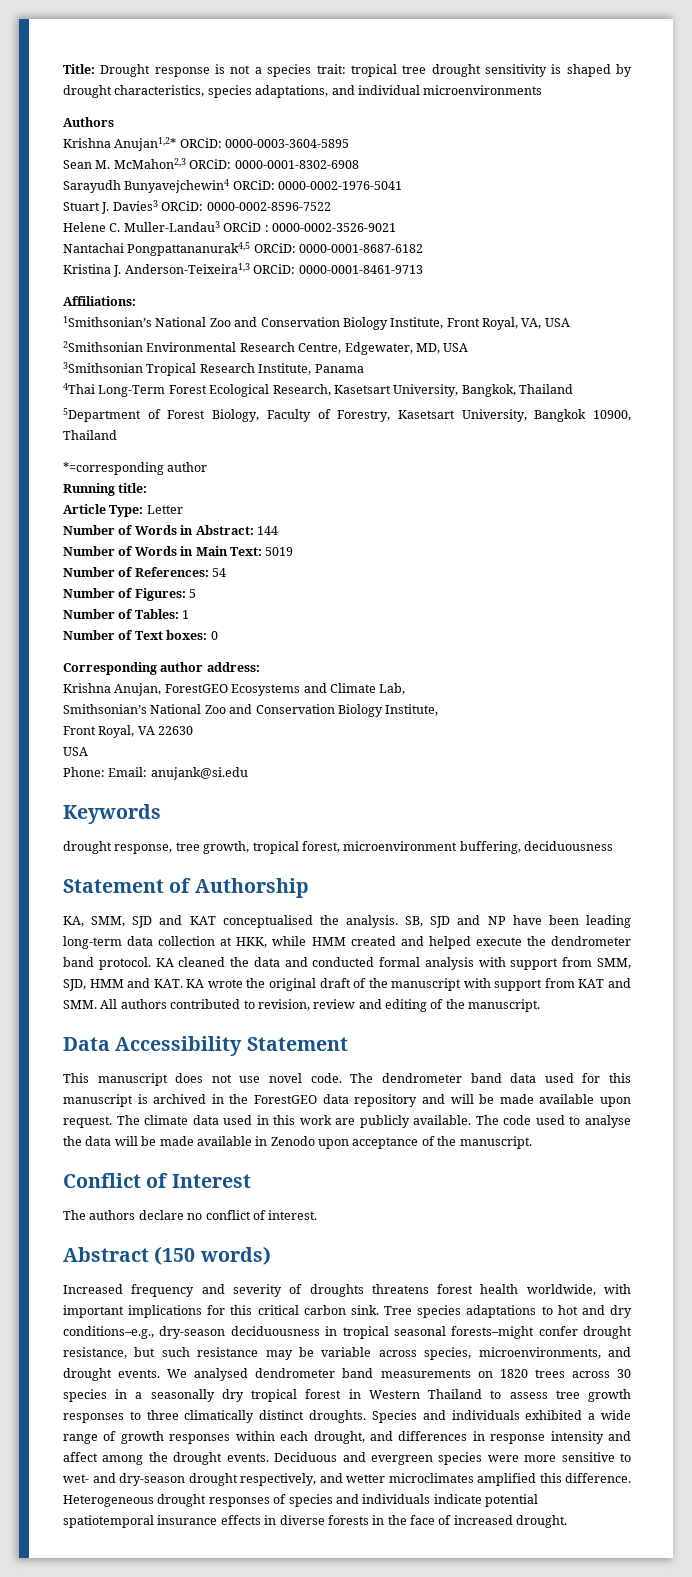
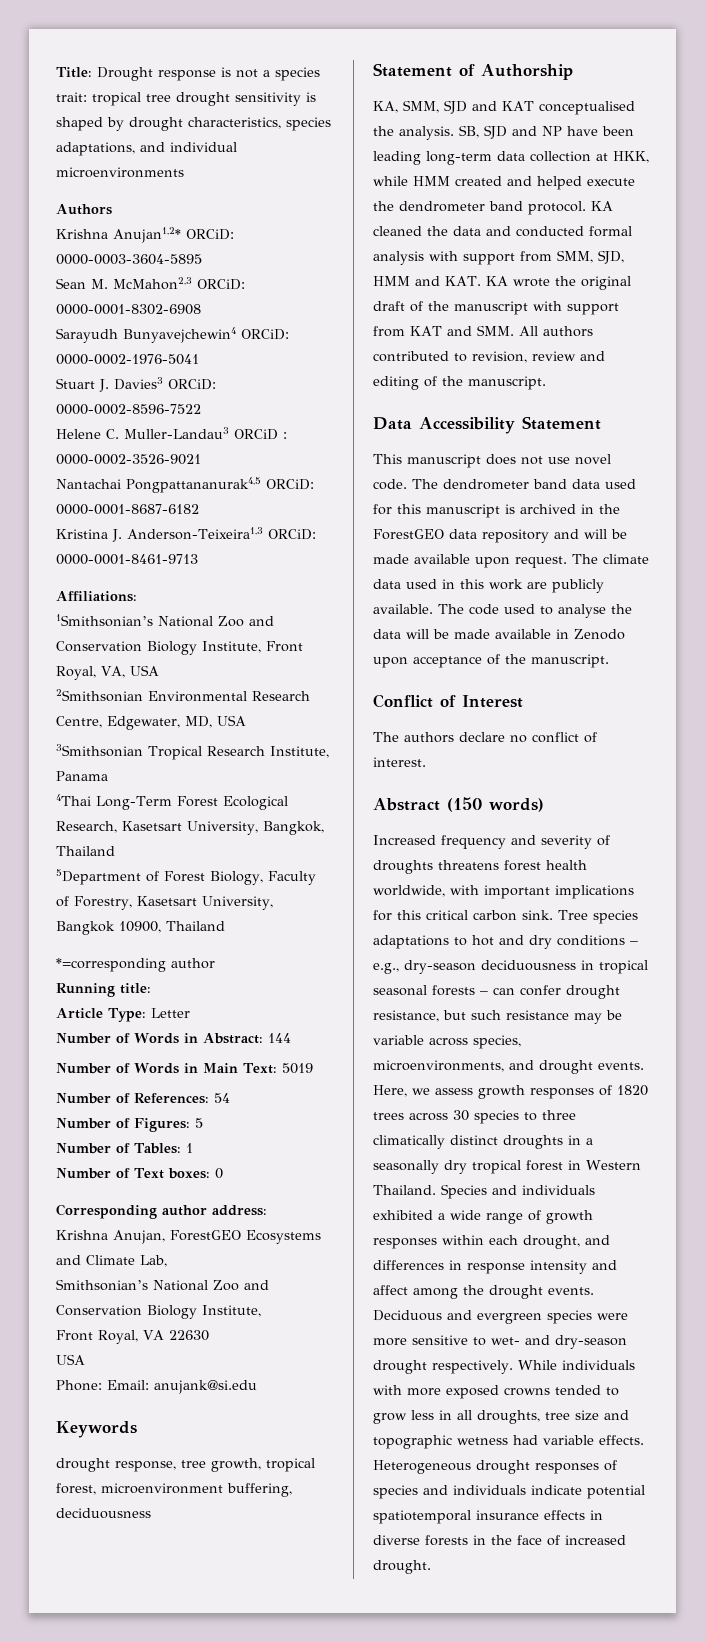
[63,1326,154,1339] conditions–e.g., -> [557,935,638,946] [373,963,399,974] conditions – e.g.,
[451,1326,535,1339] forests–might -> [432,985,515,996] forests – can
[167,1368,493,1381] We analysed dendrometer band measurements on -> [373,1085,612,1099] Here, we assess growth responses of
(107, 1395) none -> [524,1110,576,1121] [373,1135,563,1149] to three climatically distinct droughts
[428,1389,631,1402] [63,1410,367,1423] Thailand to assess tree growth responses to three climatically distinct droughts. -> [373,1185,436,1195] Thailand.
[240,1473,631,1486] respectively, and wetter microclimates amplified this difference. -> [432,1360,635,1374] [373,1385,619,1399] [373,1410,629,1424] [373,1435,644,1449] respectively. While individuals with more exposed crowns tended to grow less in all droughts, tree size and topographic wetness had variable effects.

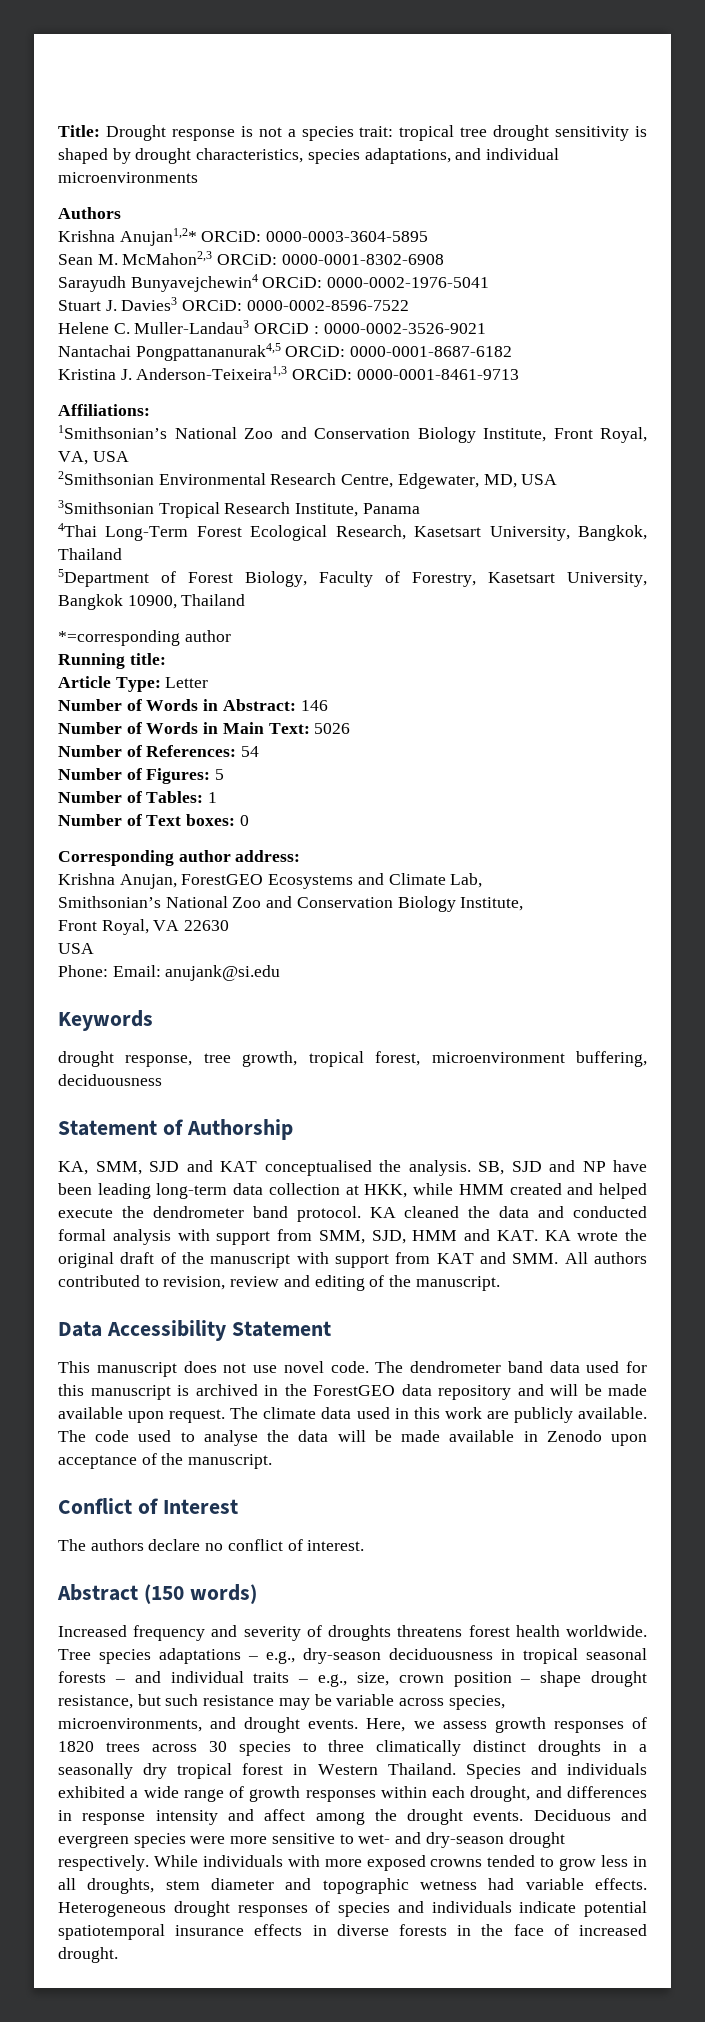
[267,1033,291,1043] 144 -> [300,700,328,711] 146
[281,1063,313,1074] 5019 -> [314,723,351,734] 5026
[373,885,634,899] [373,910,638,924] [373,935,625,949] worldwide, with important implications for this critical carbon sink. Tree species adaptations to hot and dry conditions -> [566,1625,647,1637] [58,1648,241,1664] worldwide. Tree species adaptations
[493,985,561,996] can confer -> [134,1671,582,1687] and individual traits – e.g., size, crown position – shape
[545,1410,599,1421] tree size -> [165,1878,274,1890] stem diameter

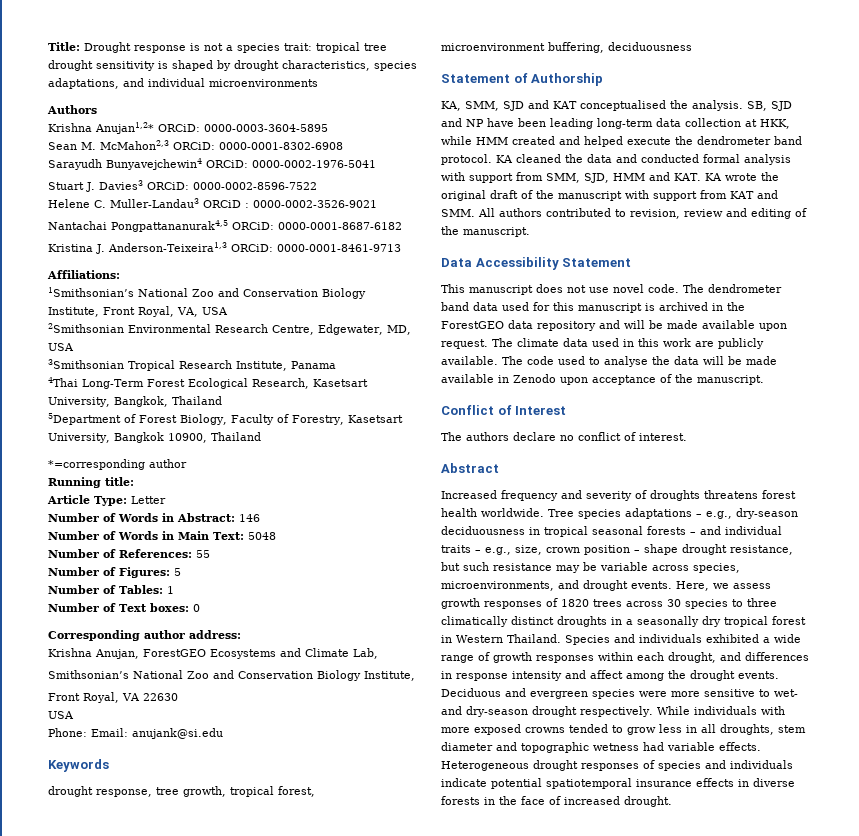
[314,723,351,734] 5026 -> [247,532,276,540] 5048
[241,746,260,757] 54 -> [196,550,210,558] 55
[143,1584,257,1604] (150 words) -> (499, 468) none

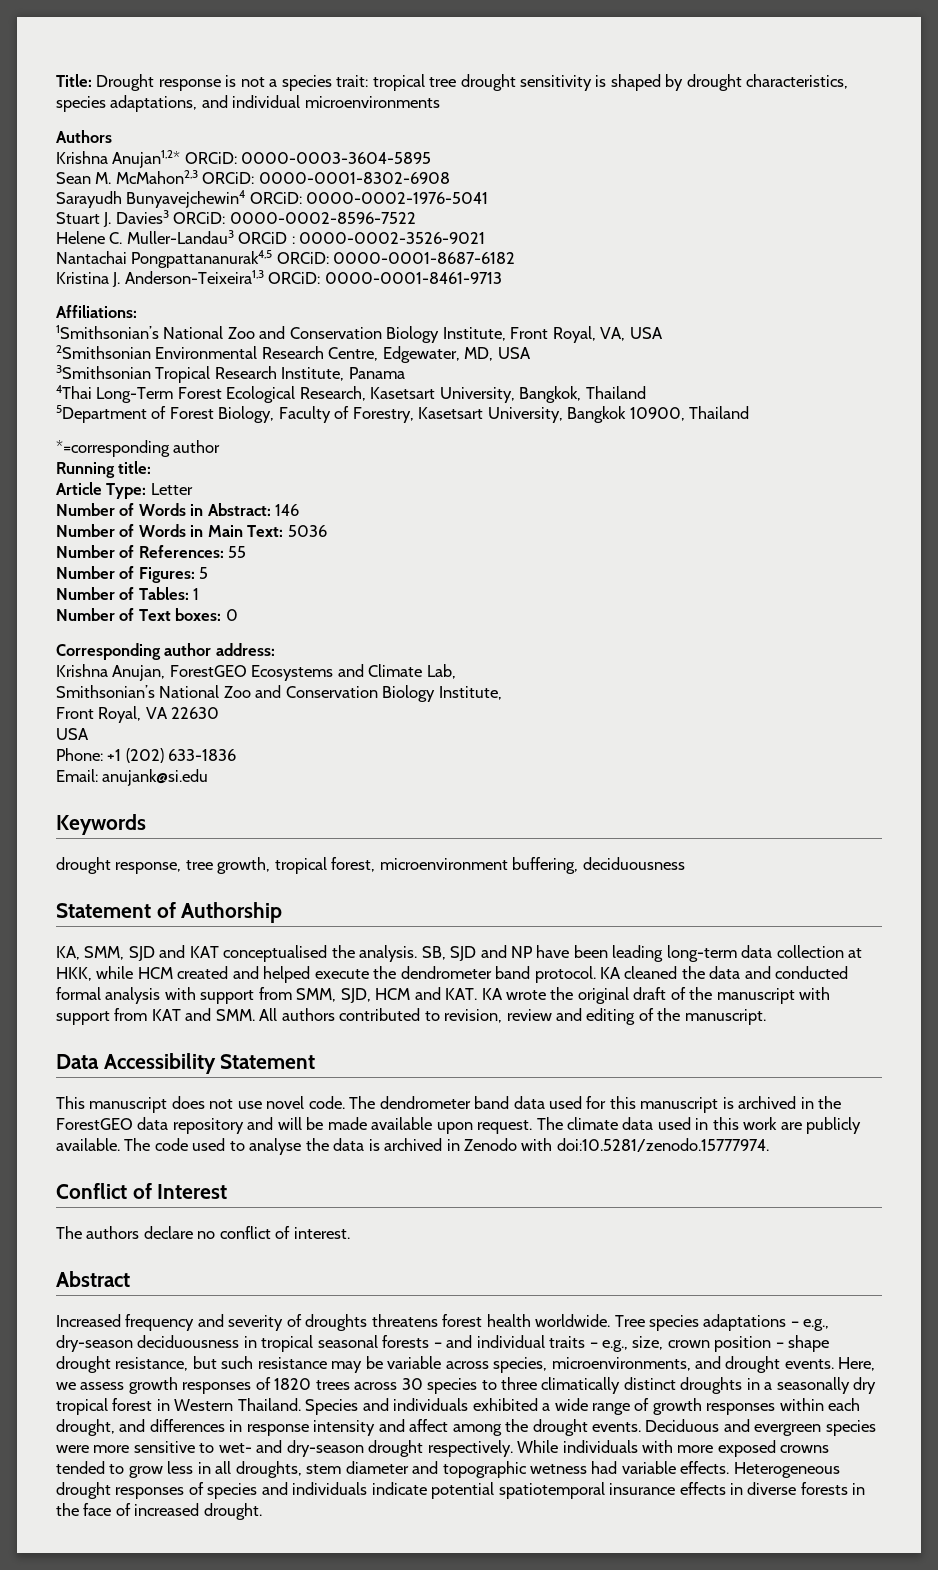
[247,532,276,540] 5048 -> [287,525,327,537] 5036
(87, 732) none -> [107,748,237,763] +1 (202) 633-1836 //
[476,137,508,145] HMM -> [137,967,173,979] HCM
[613,173,645,181] HMM -> [375,988,411,1000] HCM
[703,356,777,365] [441,374,764,385] will be made available in Zenodo upon acceptance of the manuscript. -> [368,1138,769,1152] is archived in Zenodo with doi:10.5281/zenodo.15777974.

